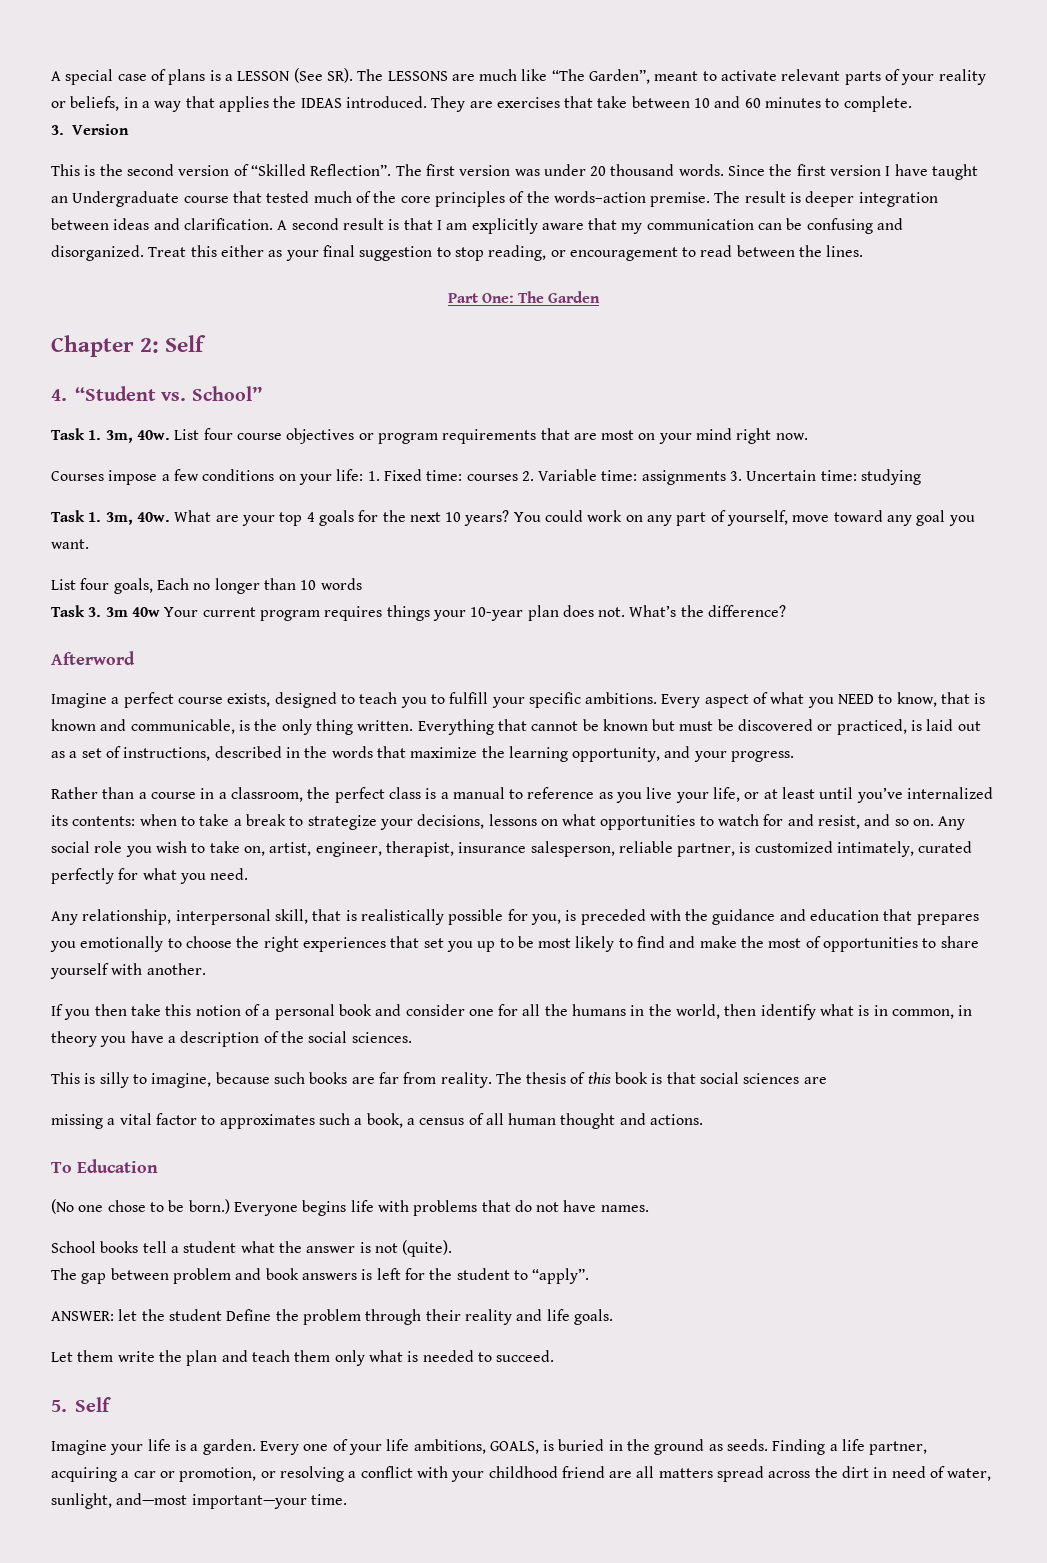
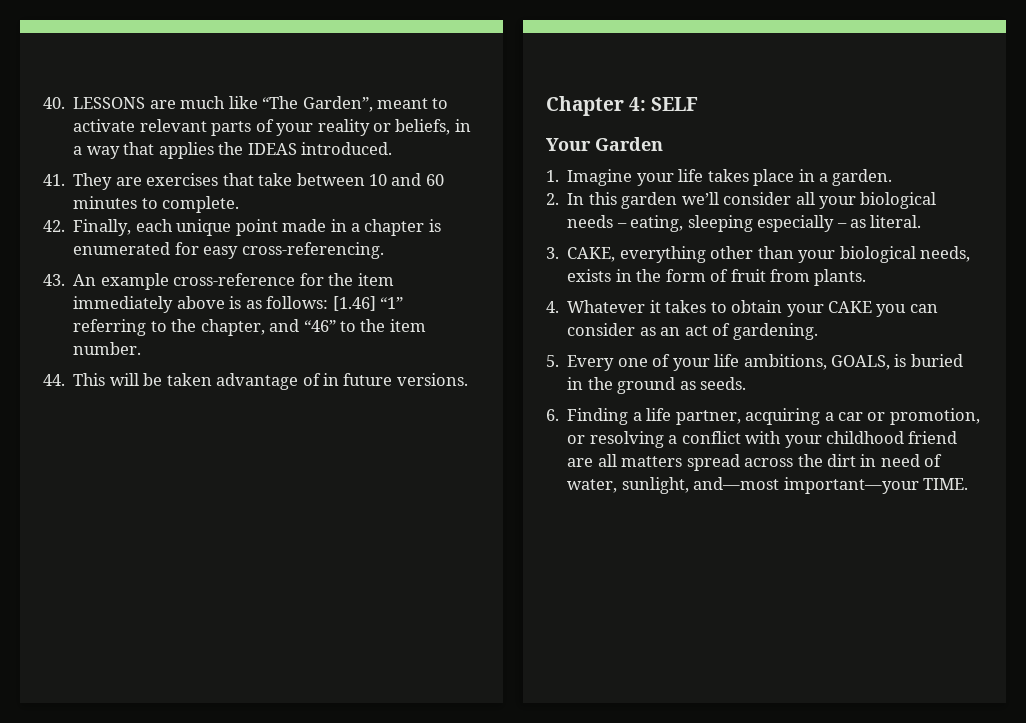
[51,68,384,85] A special case of plans is a LESSON (See SR). The -> [43,97,65,109] 40.
(427, 102) none -> [43,174,65,186] // 41.
[51,124,129,135] [51,164,979,180] [51,191,938,207] [51,218,904,234] [51,245,864,261] [447,291,601,303] [51,335,207,357] [51,386,262,401] [51,428,808,444] [51,469,922,485] [51,510,975,526] [51,539,89,549] [51,578,362,594] [51,605,787,621] [51,651,135,665] [51,692,986,708] [51,719,981,735] [51,746,795,762] [51,787,994,803] [51,814,966,830] [51,841,973,857] [51,868,249,884] [51,909,979,925] [50,936,979,952] [50,963,206,979] [51,1004,973,1020] [51,1031,412,1047] [51,1072,827,1088] [51,1113,704,1129] [51,1159,158,1173] [51,1199,649,1216] [51,1240,453,1257] [51,1268,590,1284] [51,1309,613,1325] [51,1350,555,1366] [51,1397,111,1412] [51,1439,256,1455] 3. Version // This is the second version of “Skilled Reflection”. The first version was under 20 thousand words. Since the first version I have taught an Undergraduate course that tested much of the core principles of the words–action premise. The result is deeper integration between ideas and clarification. A second result is that I am explicitly aware that my communication can be confusing and disorganized. Treat this either as your final suggestion to stop reading, or encouragement to read between the lines. // Part One: The Garden // Chapter 2: Self // 4. “Student vs. School” // Task 1. 3m, 40w. List four course objectives or program requirements that are most on your mind right now. // Courses impose a few conditions on your life: 1. Fixed time: courses 2. Variable time: assignments 3. Uncertain time: studying // Task 1. 3m, 40w. What are your top 4 goals for the next 10 years? You could work on any part of yourself, move toward any goal you want. // List four goals, Each no longer than 10 words // Task 3. 3m 40w Your current program requires things your 10-year plan does not. What’s the difference? // Afterword // Imagine a perfect course exists, designed to teach you to fulfill your specific ambitions. Every aspect of what you NEED to know, that is known and communicable, is the only thing written. Everything that cannot be known but must be discovered or practiced, is laid out as a set of instructions, described in the words that maximize the learning opportunity, and your progress. // Rather than a course in a classroom, the perfect class is a manual to reference as you live your life, or at least until you’ve internalized its contents: when to take a break to strategize your decisions, lessons on what opportunities to watch for and resist, and so on. Any social role you wish to take on, artist, engineer, therapist, insurance salesperson, reliable partner, is customized intimately, curated perfectly for what you need. // Any relationship, interpersonal skill, that is realistically possible for you, is preceded with the guidance and education that prepares you emotionally to choose the right experiences that set you up to be most likely to find and make the most of opportunities to share yourself with another. // If you then take this notion of a personal book and consider one for all the humans in the world, then identify what is in common, in theory you have a description of the social sciences. // This is silly to imagine, because such books are far from reality. The thesis of this book is that social sciences are // missing a vital factor to approximates such a book, a census of all human thought and actions. // To Education // (No one chose to be born.) Everyone begins life with problems that do not have names. // School books tell a student what the answer is not (quite). // The gap between problem and book answers is left for the student to “apply”. // ANSWER: let the student Define the problem through their reality and life goals. // Let them write the plan and teach them only what is needed to succeed. // 5. Self // Imagine your life is a garden. -> [43,219,441,236] [73,242,384,259] [43,273,394,290] [73,296,403,313] [73,319,426,336] [73,342,142,355] [43,373,468,390] [546,96,699,116] [546,137,663,151] [546,169,893,186] [546,192,937,209] [567,215,922,232] [546,246,970,263] [567,269,867,286] [546,300,938,317] [567,323,818,340] [546,355,559,367] 42. Finally, each unique point made in a chapter is enumerated for easy cross-referencing. // 43. An example cross-reference for the item immediately above is as follows: [1.46] “1” referring to the chapter, and “46” to the item number. // 44. This will be taken advantage of in future versions. // Chapter 4: SELF // Your Garden // 1. Imagine your life takes place in a garden. // 2. In this garden we’ll consider all your biological needs – eating, sleeping especially – as literal. // 3. CAKE, everything other than your biological needs, exists in the form of fruit from plants. // 4. Whatever it takes to obtain your CAKE you can consider as an act of gardening. // 5.
(769, 1445) none -> [546,409,559,421] // 6.
[310,1494,347,1505] time. -> [923,478,969,490] TIME.

